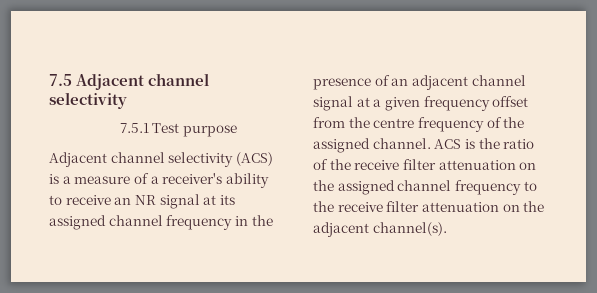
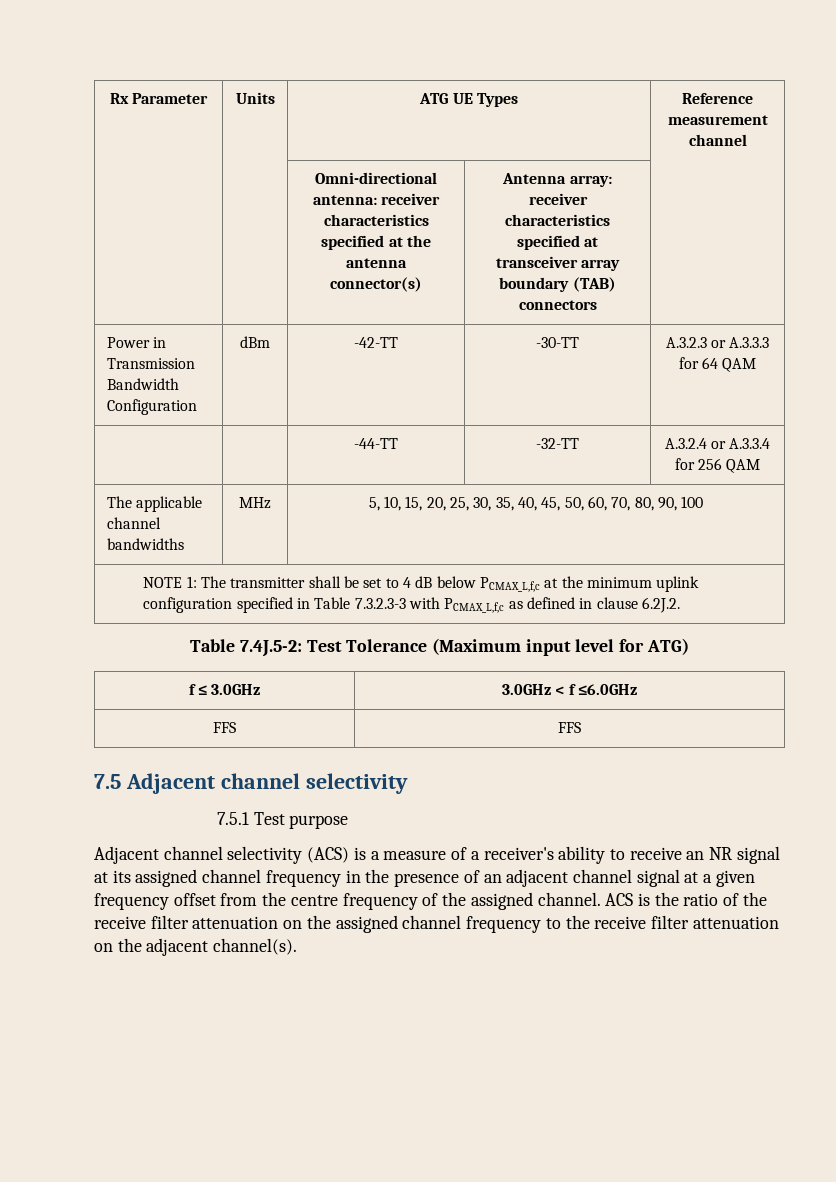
(49, 80) none -> [109,93,209,104] [235,92,275,104] [419,93,518,107] [682,93,753,104] [667,115,768,125] [688,134,747,146] [315,172,437,184] [312,193,441,205] [323,214,429,226] [321,235,431,250] [346,258,407,268] [330,277,422,292] [502,173,612,187] [528,193,588,205] [505,214,610,226] [516,235,599,250] [495,256,621,271] [499,277,616,292] [518,300,597,310] [106,337,166,348] [106,358,195,369] [106,378,179,390] [106,399,197,415] [240,336,270,348] [354,337,398,348] [536,337,579,348] [665,337,770,348] [678,357,757,372] [354,438,398,449] [536,438,579,449] [664,438,771,449] [674,458,761,473] [106,496,202,512] [106,517,161,529] [106,538,184,550] [239,497,271,509] [368,496,704,511] [143,576,700,592] [143,597,680,613] [190,638,689,657] [188,684,261,695] [502,684,637,695] [213,722,236,733] [558,722,581,733] Rx Parameter | Units | ATG UE Types | Reference measurement channel // | | Omni-directional antenna: receiver characteristics specified at the antenna connector(s) | Antenna array: receiver characteristics specified at transceiver array boundary (TAB) connectors | // Power in Transmission Bandwidth Configuration | dBm | -42-TT | -30-TT | A.3.2.3 or A.3.3.3 for 64 QAM // | | -44-TT | -32-TT | A.3.2.4 or A.3.3.4 for 256 QAM // The applicable channel bandwidths | MHz | 5, 10, 15, 20, 25, 30, 35, 40, 45, 50, 60, 70, 80, 90, 100 // NOTE 1: The transmitter shall be set to 4 dB below PCMAX_L,f,c at the minimum uplink configuration specified in Table 7.3.2.3-3 with PCMAX_L,f,c as defined in clause 6.2J.2. // Table 7.4J.5-2: Test Tolerance (Maximum input level for ATG) // f ≤ 3.0GHz | 3.0GHz < f ≤6.0GHz // FFS | FFS //

